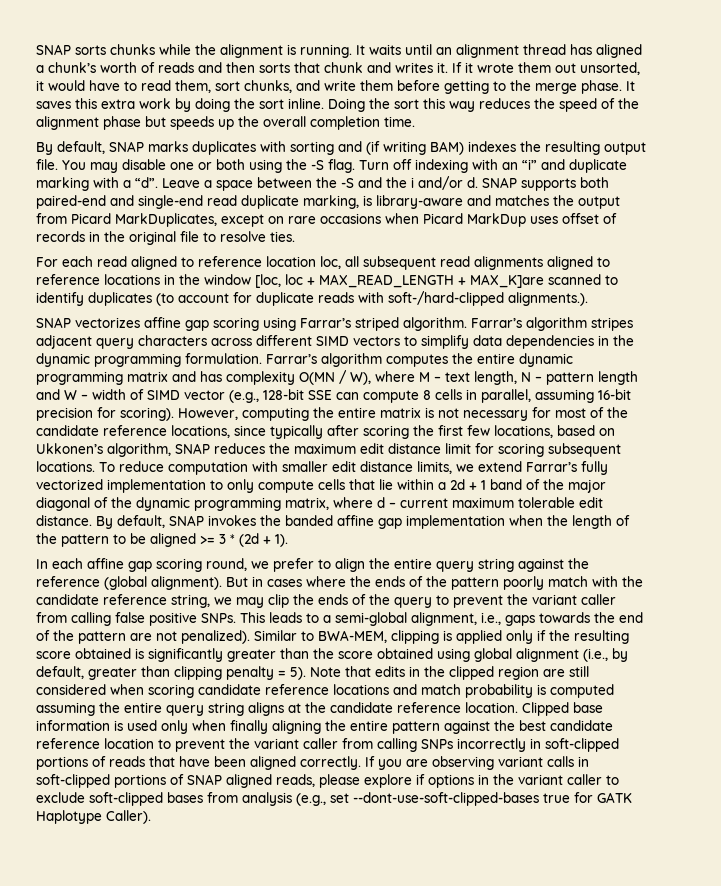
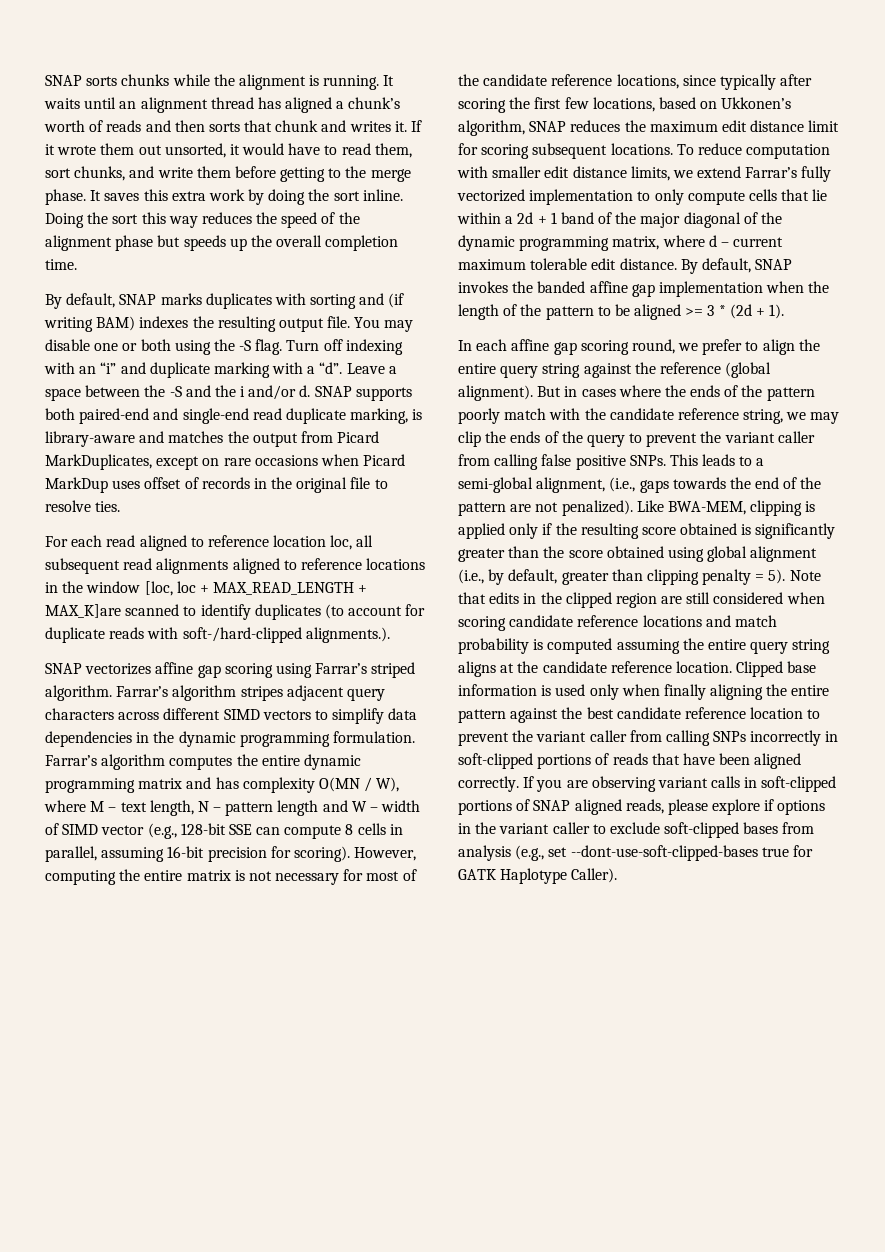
[481,612,501,625] i.e., -> [609,477,636,492] (i.e.,
[254,630,314,641] Similar to -> [636,500,664,512] Like

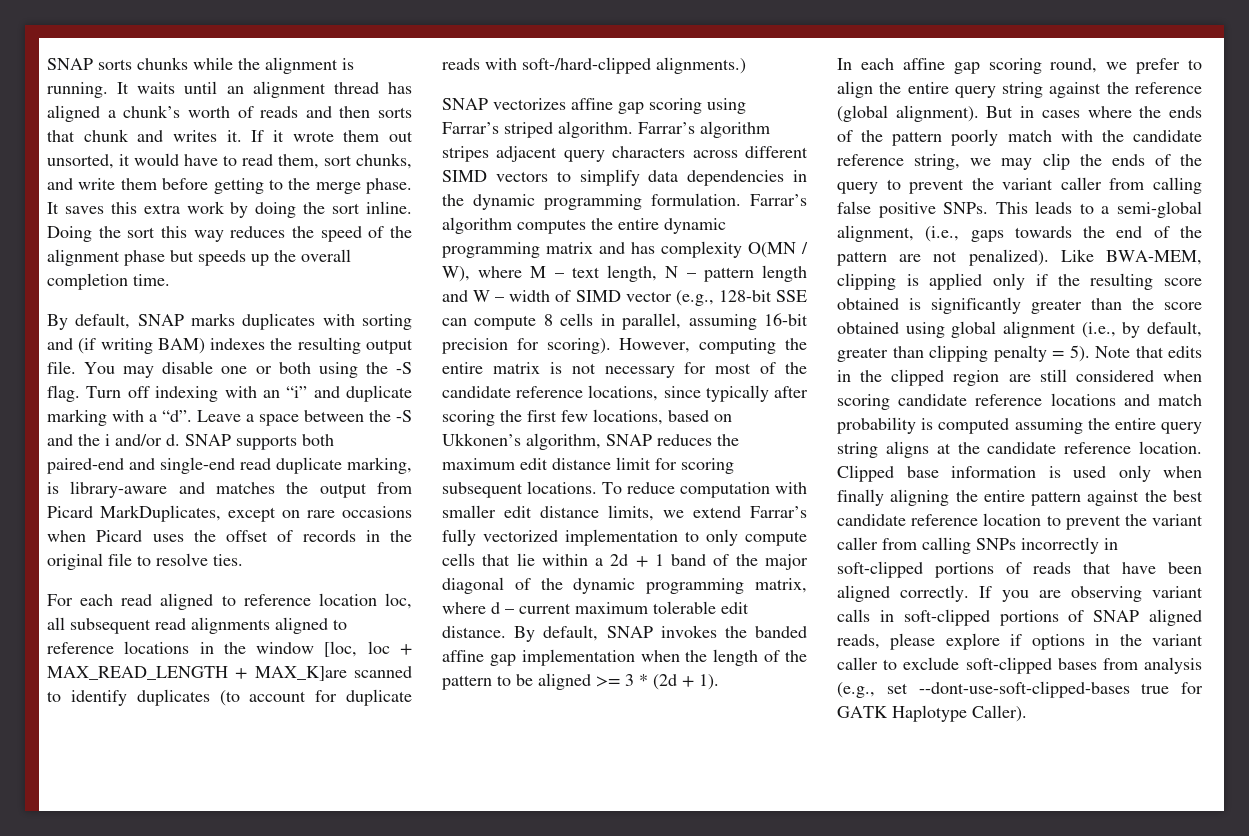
[45,477,141,493] MarkDup uses -> [152,530,216,542] uses the
[305,627,390,643] alignments.). -> [656,57,746,74] alignments.)

